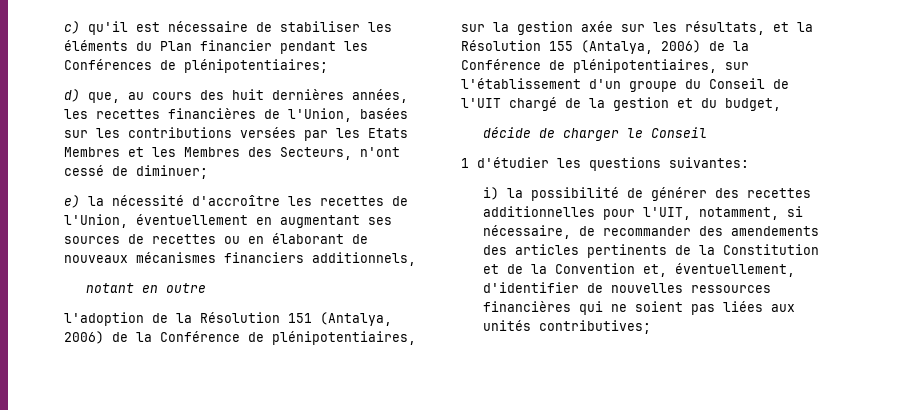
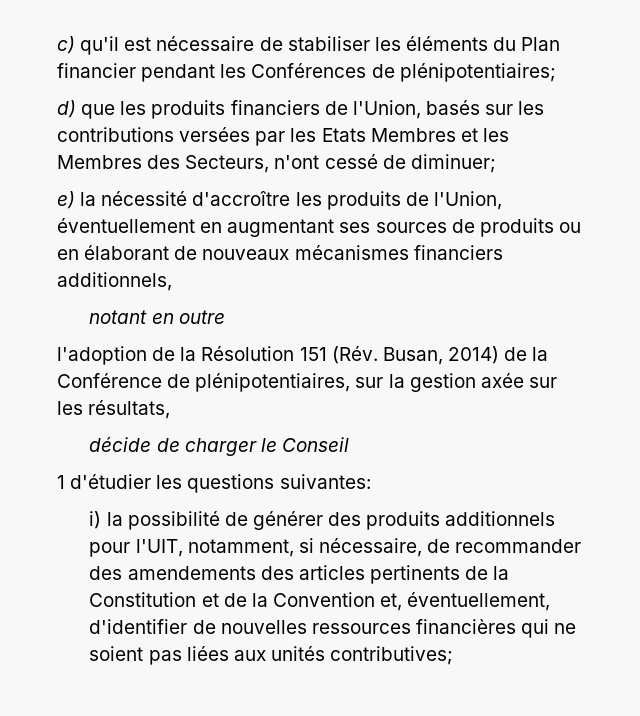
[88,89,408,103] [64,108,408,122] que, au cours des huit dernières années, les recettes financières de l'Union, basées -> [81,100,480,119] que les produits financiers de l'Union, basés
[320,196,384,206] recettes -> [326,191,401,210] produits
[152,234,216,244] recettes -> [479,218,554,237] produits
[320,312,392,326] [64,331,104,344] (Antalya, 2006) -> [331,346,499,365] (Rév. Busan, 2014)
[773,22,813,32] [461,40,749,54] [461,59,749,73] [461,78,789,92] [461,97,781,111] et la Résolution 155 (Antalya, 2006) de la Conférence de plénipotentiaires, sur l'établissement d'un groupe du Conseil de l'UIT chargé de la gestion et du budget, -> (171, 409) none
[747,188,812,198] [483,206,596,217] recettes additionnelles -> [366,511,556,530] produits additionnels

